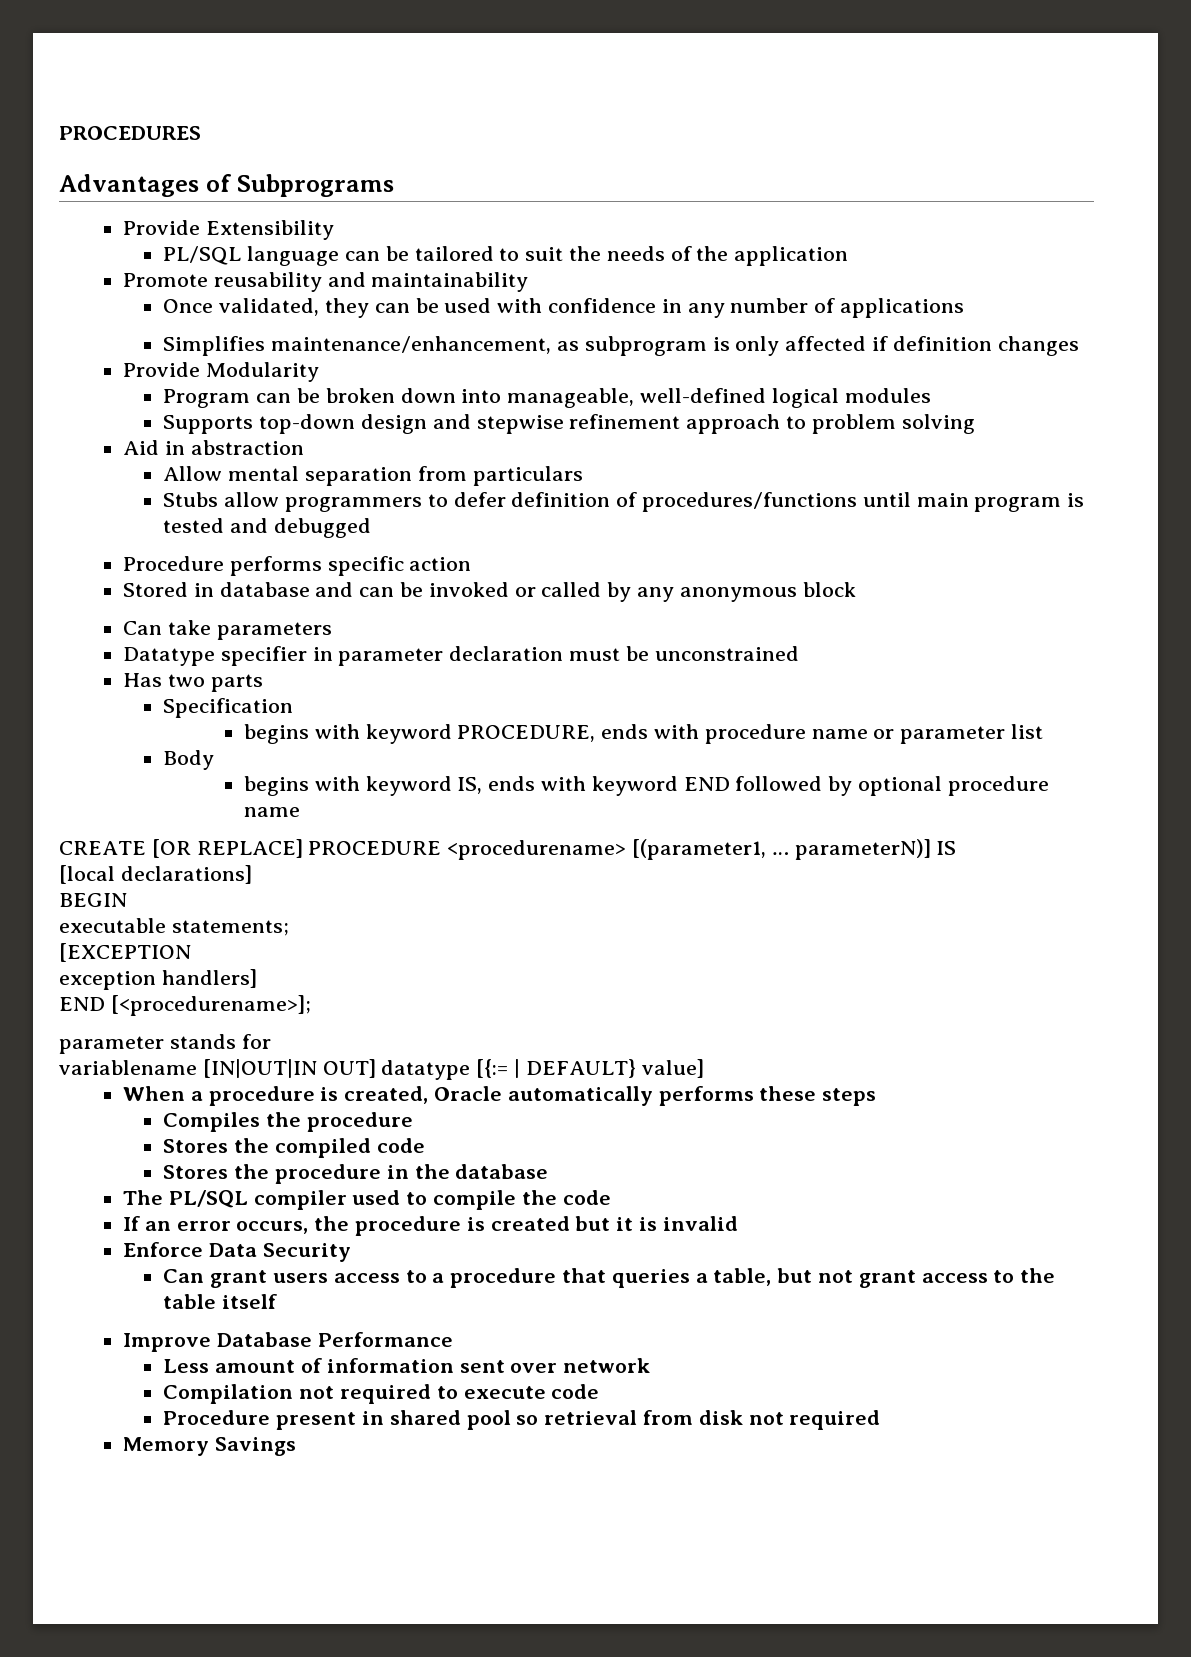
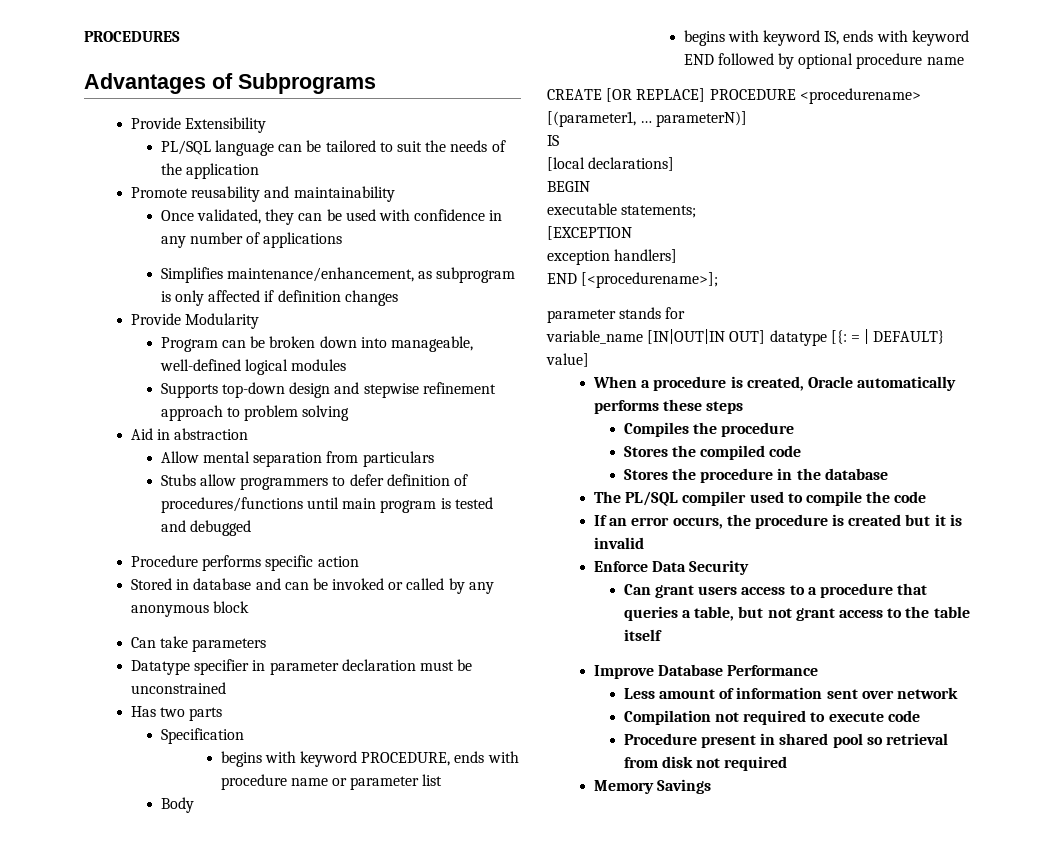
(931, 849) none -> (748, 119) //
[59,1060,197,1075] variablename -> [546,330,643,344] variable_name
[476,1059,509,1078] [{:= -> [830,330,860,344] [{: =

